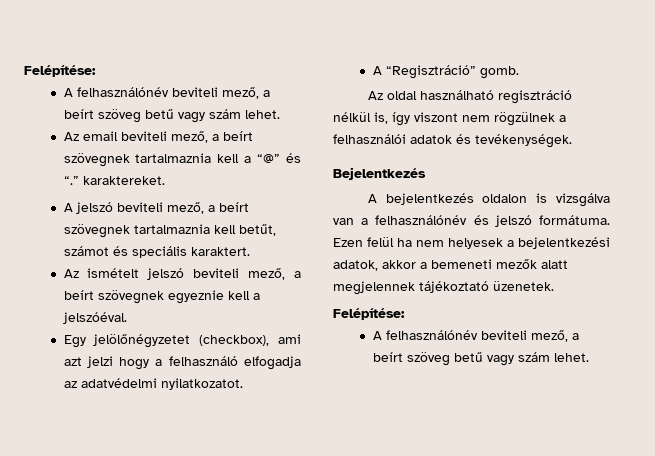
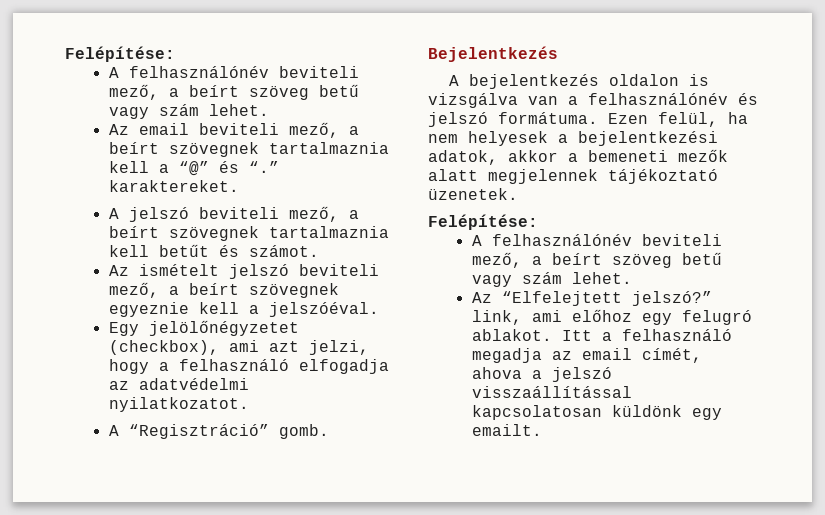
[238,224,276,236] [63,246,250,258] betűt, számot és speciális karaktert. -> [158,244,319,257] betűt és számot.
[86,356,113,368] jelzi -> [308,340,369,355] jelzi,
[367,90,572,104] [333,112,566,126] [333,134,572,148] // Az oldal használható regisztráció nélkül is, így viszont nem rögzülnek a felhasználói adatok és tevékenységek. -> (329, 431) none
[367,237,394,247] felül -> [658,112,718,127] felül,
(589, 357) none -> [471,291,712,306] [471,309,752,325] [471,329,732,341] [471,348,702,363] [471,367,612,382] [471,386,632,398] [471,405,722,420] [471,424,542,436] // Az “Elfelejtett jelszó?” link, ami előhoz egy felugró ablakot. Itt a felhasználó megadja az email címét, ahova a jelszó visszaállítással kapcsolatosan küldönk egy emailt.

